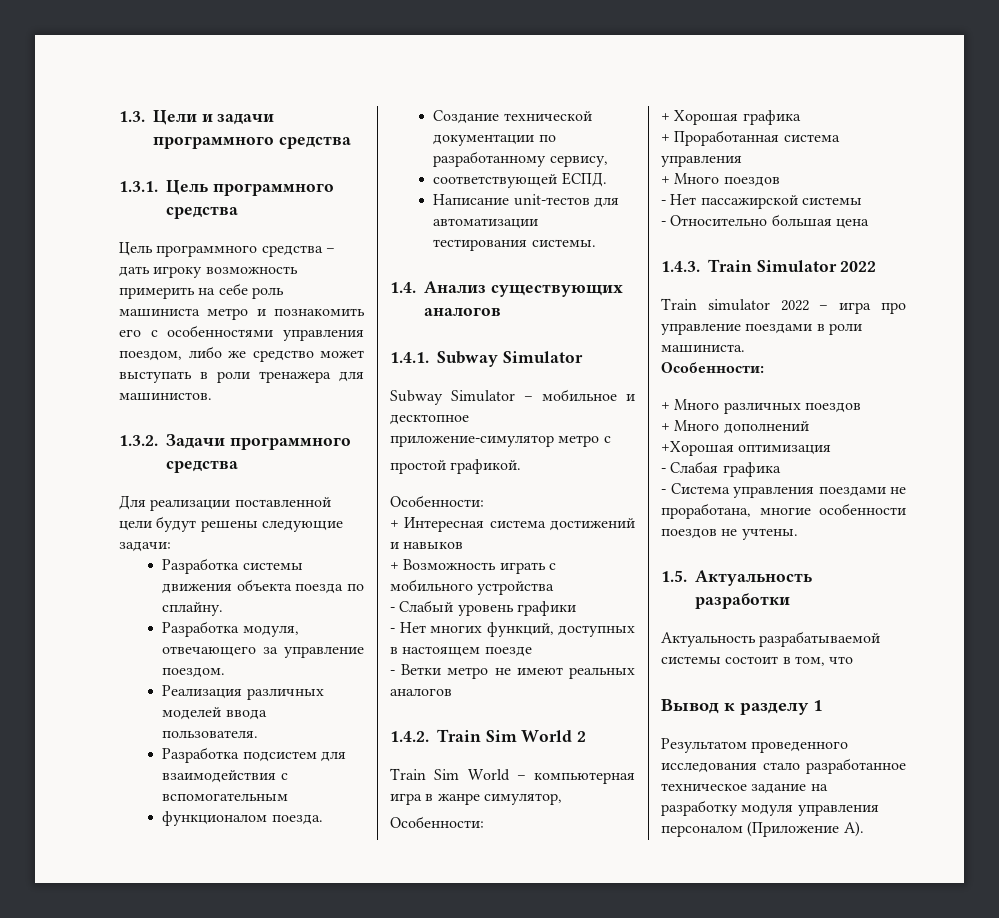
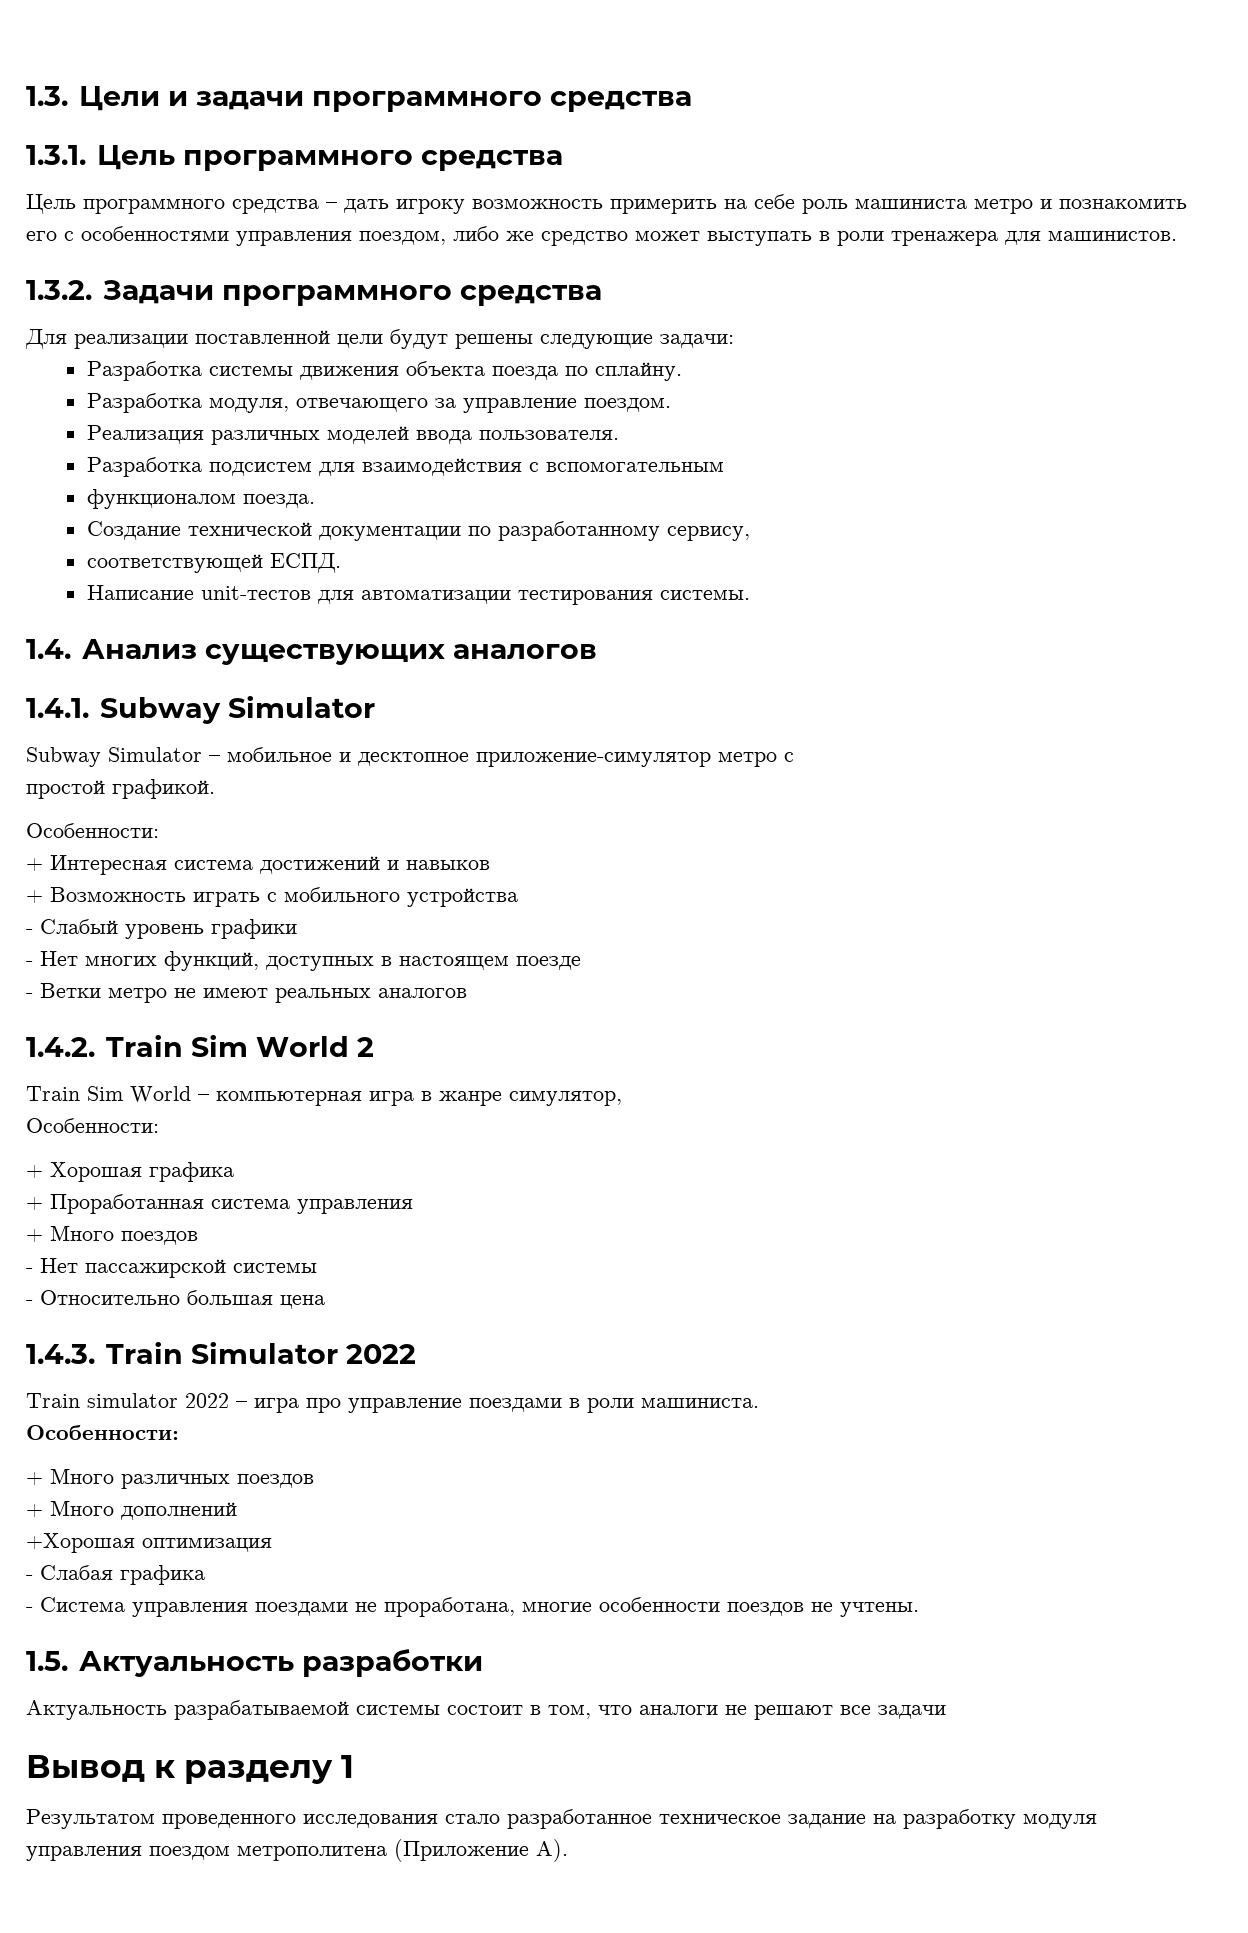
(854, 660) none -> [639,1705,946,1720] аналоги не решают все задачи
[661,825,743,837] персоналом -> [149,1846,387,1861] поездом метрополитена

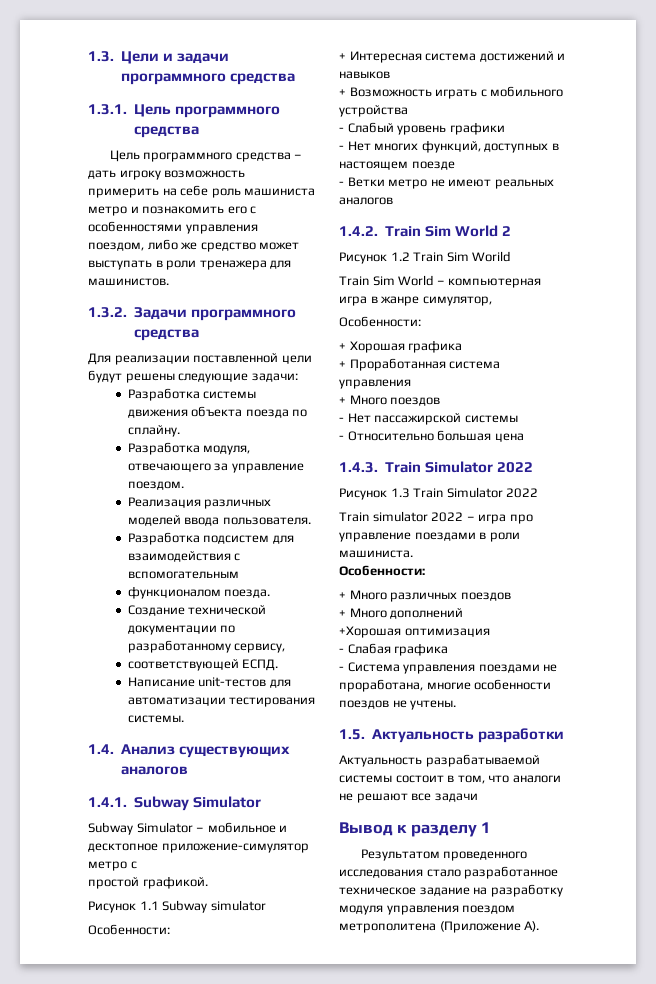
(215, 789) none -> [88,900,266,913] // Рисунок 1.1 Subway simulator
(374, 1047) none -> [339,251,511,264] // Рисунок 1.2 Train Sim Worild
(416, 1354) none -> [339,487,539,500] // Рисунок 1.3 Train Simulator 2022

